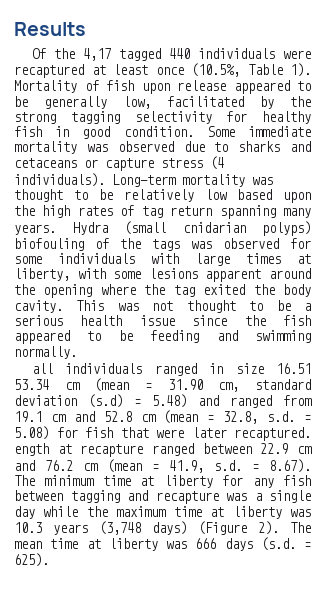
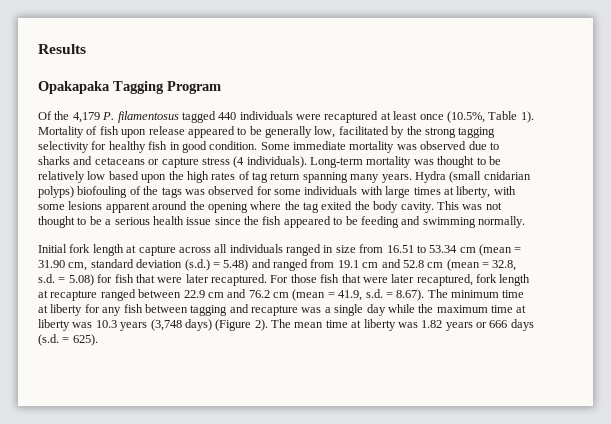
(86, 29) none -> [38,81,221,94] // Opakapaka Tagging Program
[82,48,111,61] 4,17 -> [72,111,179,123] 4,179 P. filamentosus
(77, 352) none -> [38,244,211,256] Initial fork length at capture across
[276,363,311,374] 16.51 -> [359,244,426,253] from 16.51 to
[88,394,123,408] (s.d) -> [184,259,210,271] (s.d.)
[14,443,49,456] ength -> [270,274,531,286] For those fish that were later recaptured, fork length
(187, 545) none -> [421,320,487,331] 1.82 years or

